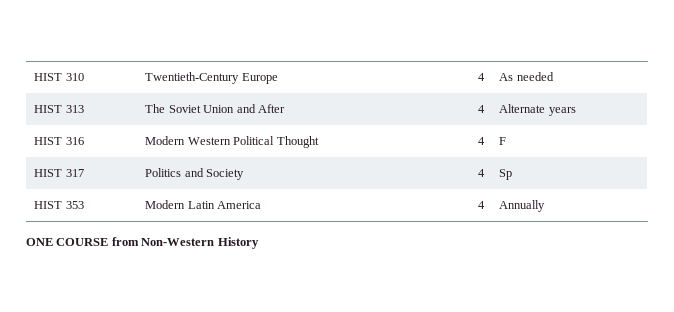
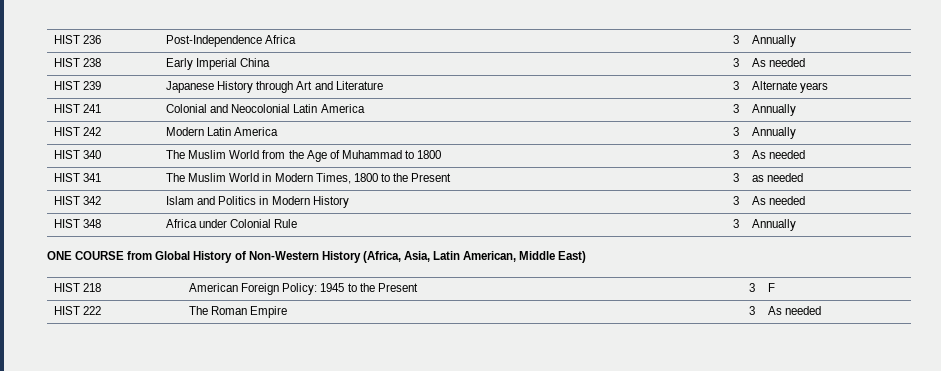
[34,73,84,81] [145,72,278,84] [477,73,485,81] [499,72,554,81] [34,105,84,113] [145,104,285,113] [477,105,485,113] [499,104,576,116] [34,137,84,145] [145,136,319,148] [477,137,485,145] [499,137,507,145] [34,169,84,177] [145,168,245,180] [477,169,485,177] [499,169,513,180] [34,201,84,209] [145,200,262,209] [477,201,485,209] [499,200,546,212] [26,237,259,249] HIST 310 | Twentieth-Century Europe | 4 | As needed // HIST 313 | The Soviet Union and After | 4 | Alternate years // HIST 316 | Modern Western Political Thought | 4 | F // HIST 317 | Politics and Society | 4 | Sp // HIST 353 | Modern Latin America | 4 | Annually // ONE COURSE from Non-Western History -> [54,35,102,44] [166,35,297,47] [732,35,739,44] [752,35,797,47] [54,58,102,67] [166,58,271,70] [732,58,739,67] [752,58,806,67] [54,81,102,90] [166,81,383,93] [732,81,739,90] [752,81,829,93] [54,104,102,113] [166,104,365,113] [732,104,739,113] [752,104,797,116] [54,127,102,136] [166,127,279,136] [732,127,739,136] [752,127,797,139] [54,150,102,159] [166,150,442,162] [732,150,739,159] [752,150,806,159] [54,173,102,182] [166,173,452,184] [732,173,739,182] [752,173,804,182] [54,196,102,205] [166,196,349,208] [732,196,739,205] [752,196,806,205] [54,219,102,228] [166,219,298,228] [732,219,739,228] [752,219,797,231] [47,251,587,263] [54,283,102,292] [189,283,418,295] [748,283,755,292] [768,283,776,292] [54,306,102,315] [189,306,288,318] [748,306,755,315] [768,306,822,315] HIST 236 | Post-Independence Africa | 3 | Annually // HIST 238 | Early Imperial China | 3 | As needed // HIST 239 | Japanese History through Art and Literature | 3 | Alternate years // HIST 241 | Colonial and Neocolonial Latin America | 3 | Annually // HIST 242 | Modern Latin America | 3 | Annually // HIST 340 | The Muslim World from the Age of Muhammad to 1800 | 3 | As needed // HIST 341 | The Muslim World in Modern Times, 1800 to the Present | 3 | as needed // HIST 342 | Islam and Politics in Modern History | 3 | As needed // HIST 348 | Africa under Colonial Rule | 3 | Annually // ONE COURSE from Global History of Non-Western History (Africa, Asia, Latin American, Middle East) // HIST 218 | American Foreign Policy: 1945 to the Present | 3 | F // HIST 222 | The Roman Empire | 3 | As needed

